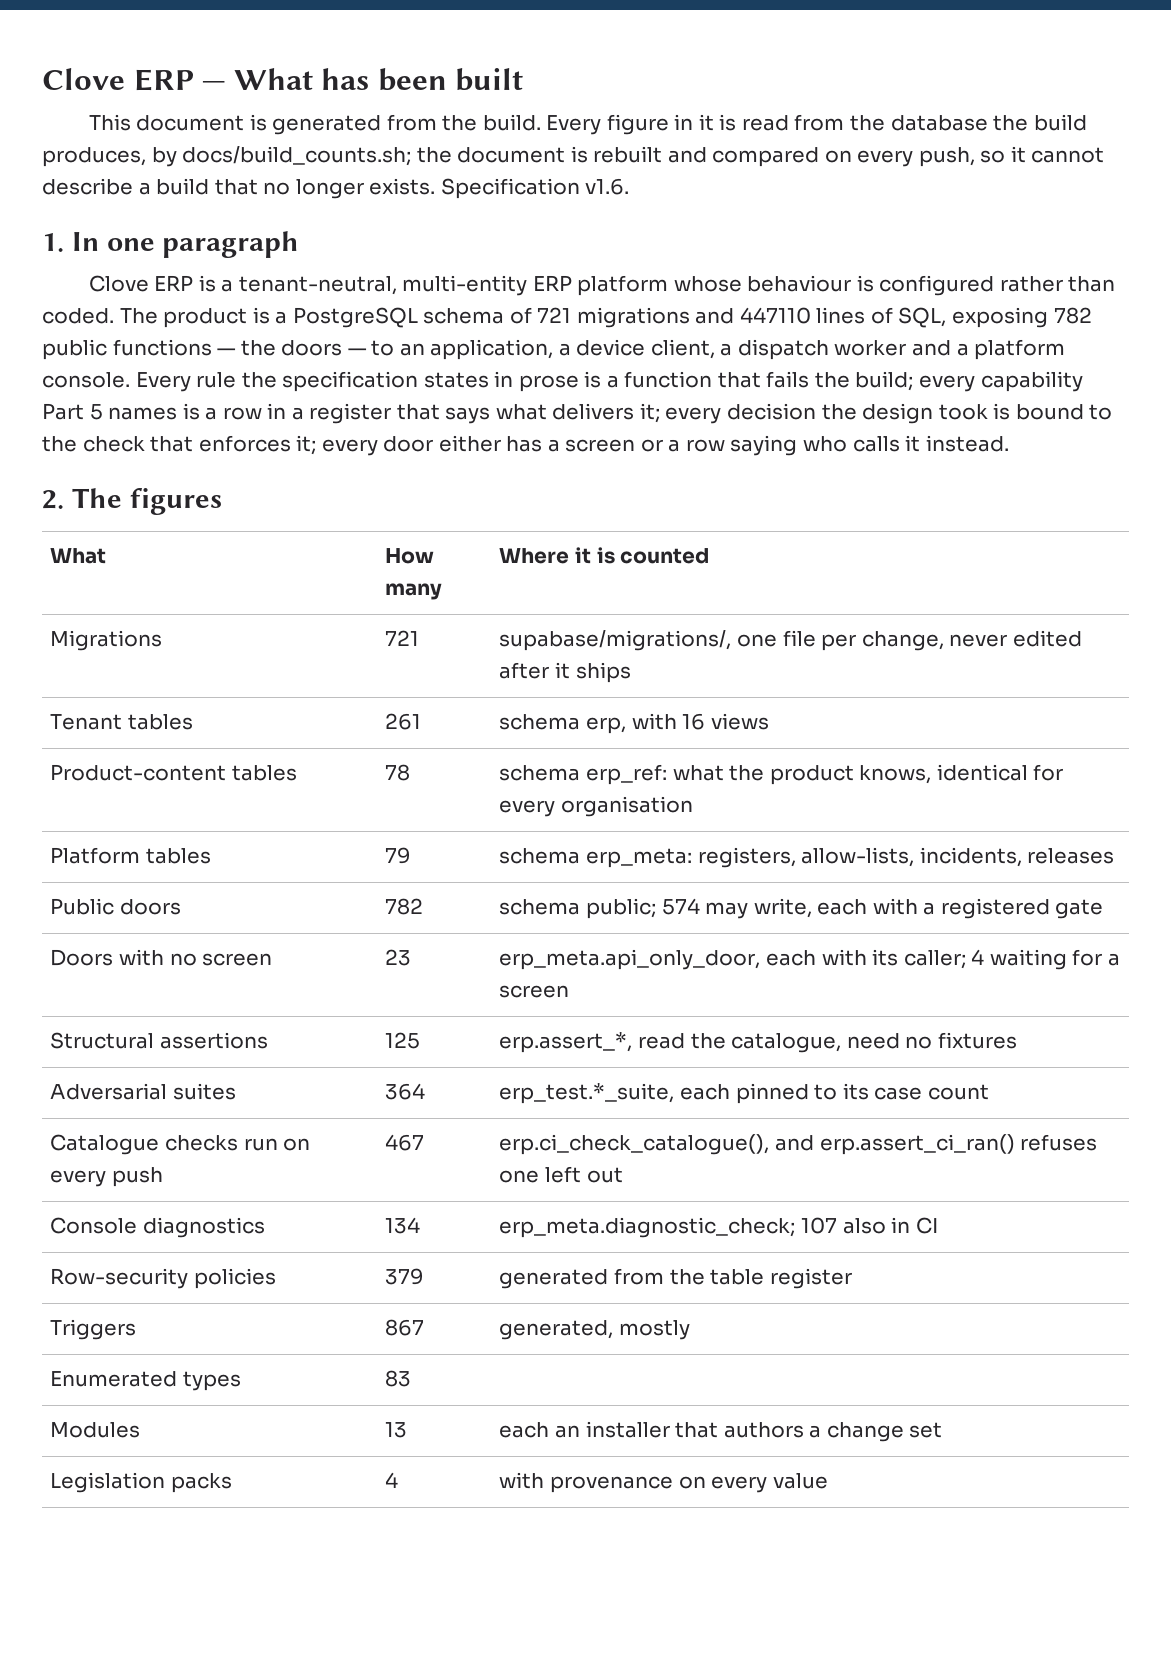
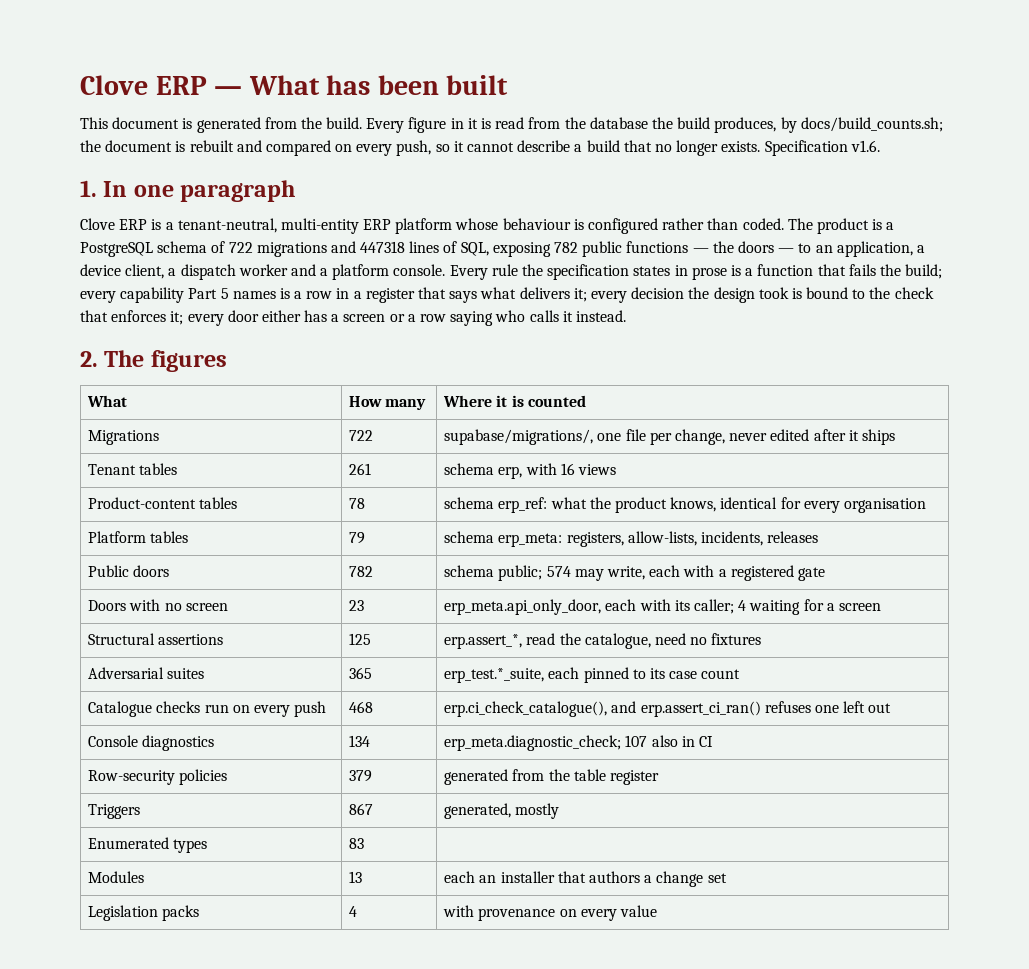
[537,307,572,323] 721 -> [228,242,253,253] 722
[739,307,811,324] 447110 -> [360,241,406,253] 447318
[385,630,420,646] 721 -> [349,430,374,441] 722
[385,1083,426,1100] 364 -> [349,667,373,679] 365
[385,1134,425,1151] 467 -> [349,701,374,713] 468

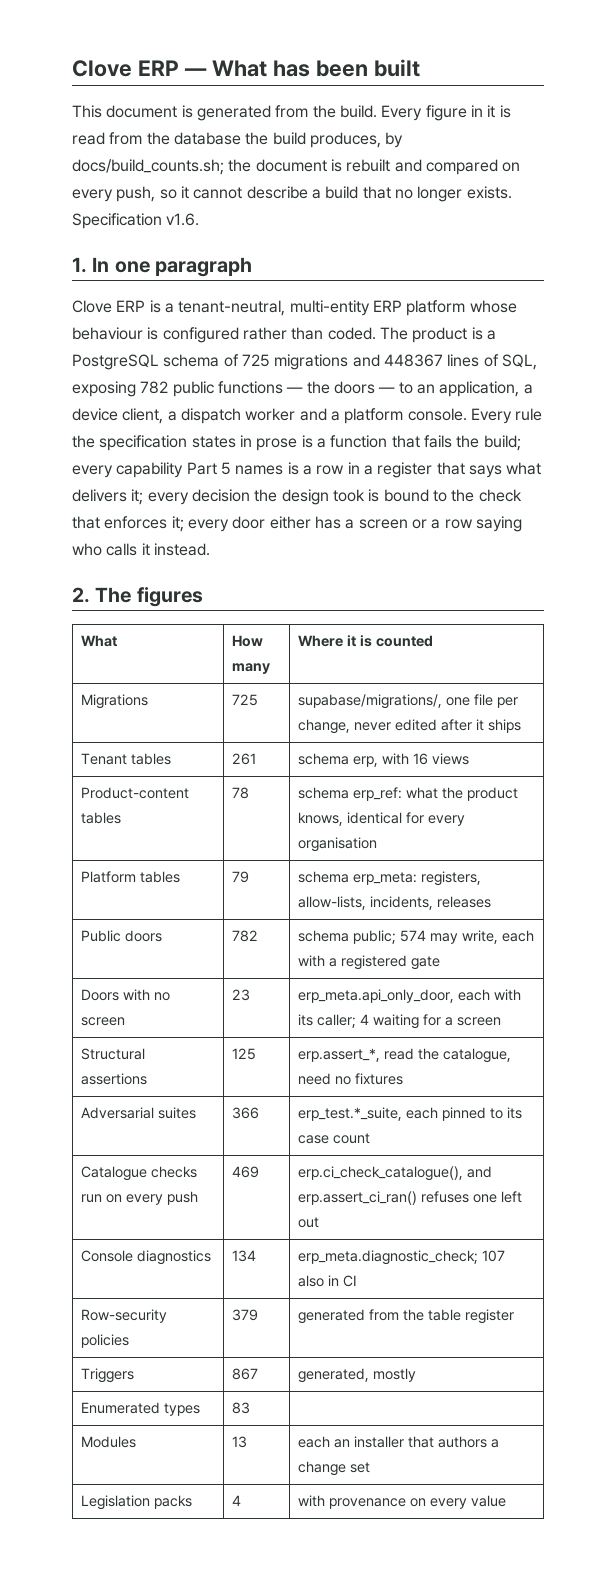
[228,242,253,253] 722 -> [241,354,270,367] 725
[360,241,406,253] 447318 -> [383,354,443,367] 448367
[349,430,374,441] 722 -> [232,694,259,706] 725
[349,667,373,679] 365 -> [232,1107,260,1119] 366
[349,701,374,713] 468 -> [232,1166,260,1178] 469

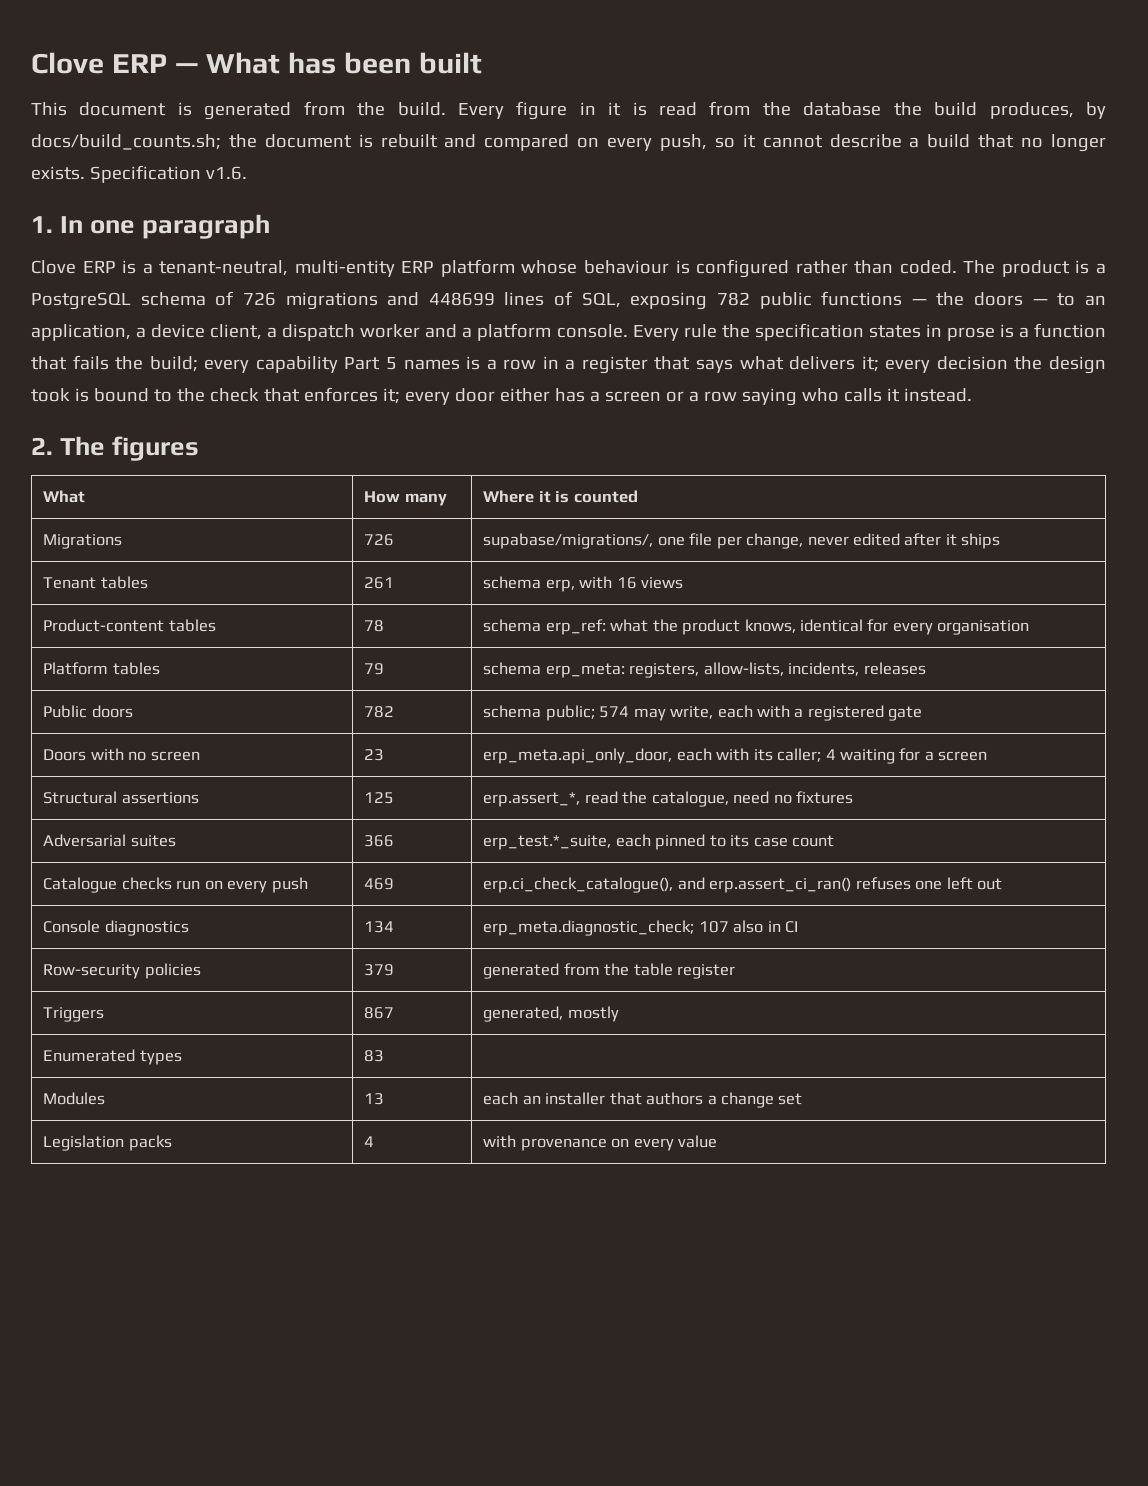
[241,354,270,367] 725 -> [242,292,276,306] 726
[383,354,443,367] 448367 -> [428,292,495,306] 448699
[232,694,259,706] 725 -> [364,534,395,546] 726

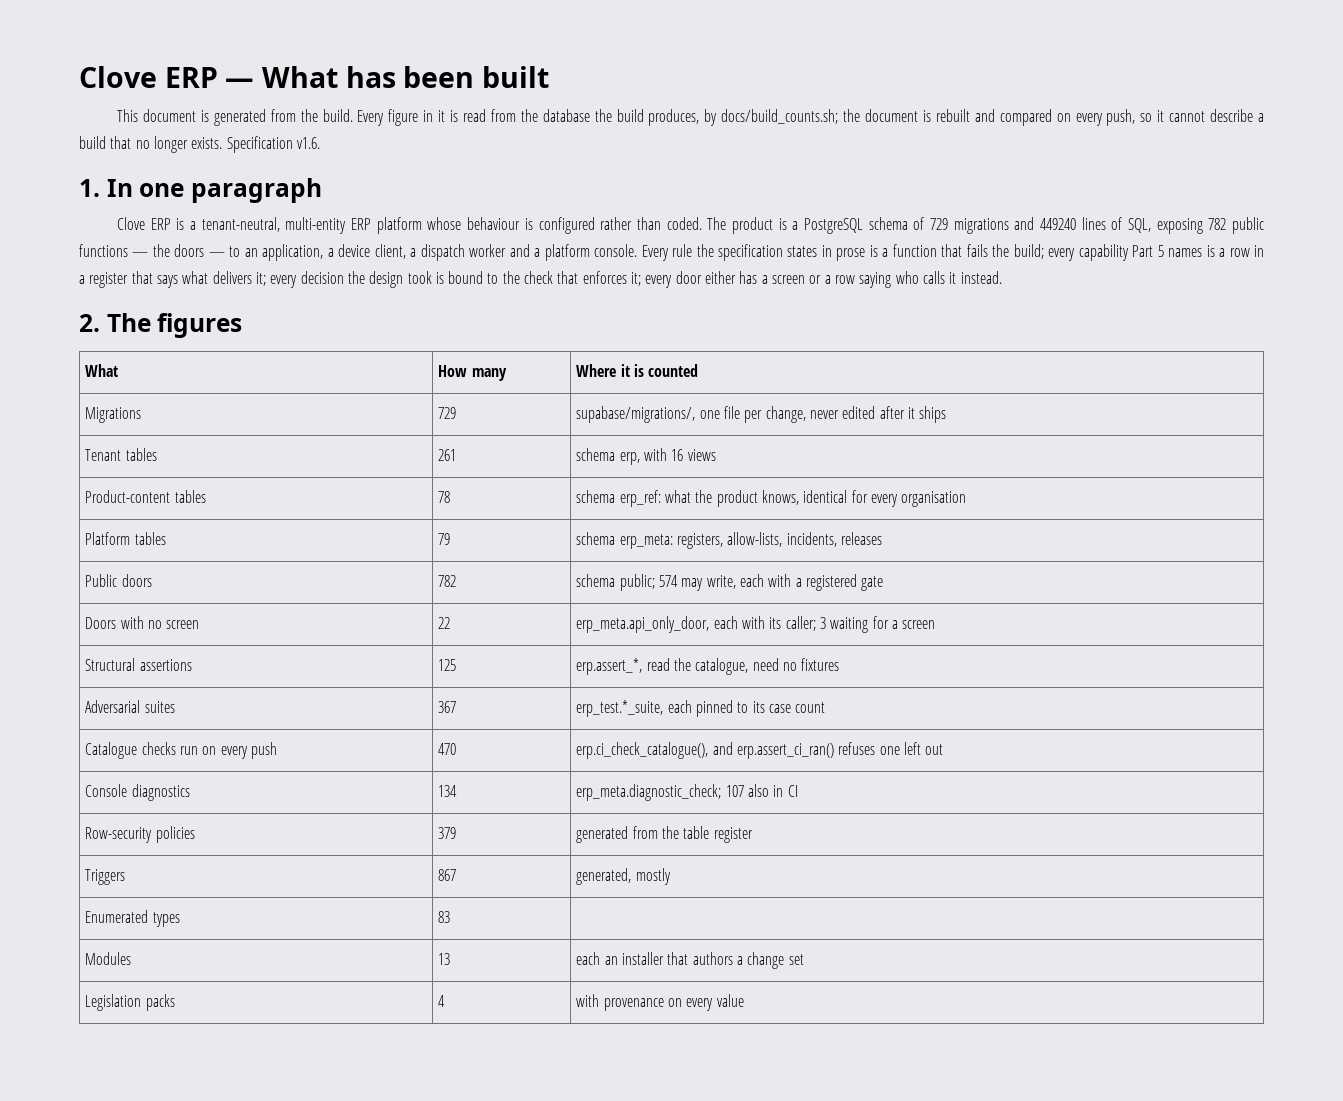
[242,292,276,306] 726 -> [929,218,948,230] 729
[428,292,495,306] 448699 -> [1039,218,1076,230] 449240
[364,534,395,546] 726 -> [438,407,457,419] 729
[364,749,385,761] 23 -> [438,617,451,629] 22
[825,749,836,760] 4 -> [820,617,827,629] 3
[364,835,395,847] 366 -> [438,701,457,713] 367
[364,878,395,890] 469 -> [438,743,457,755] 470

